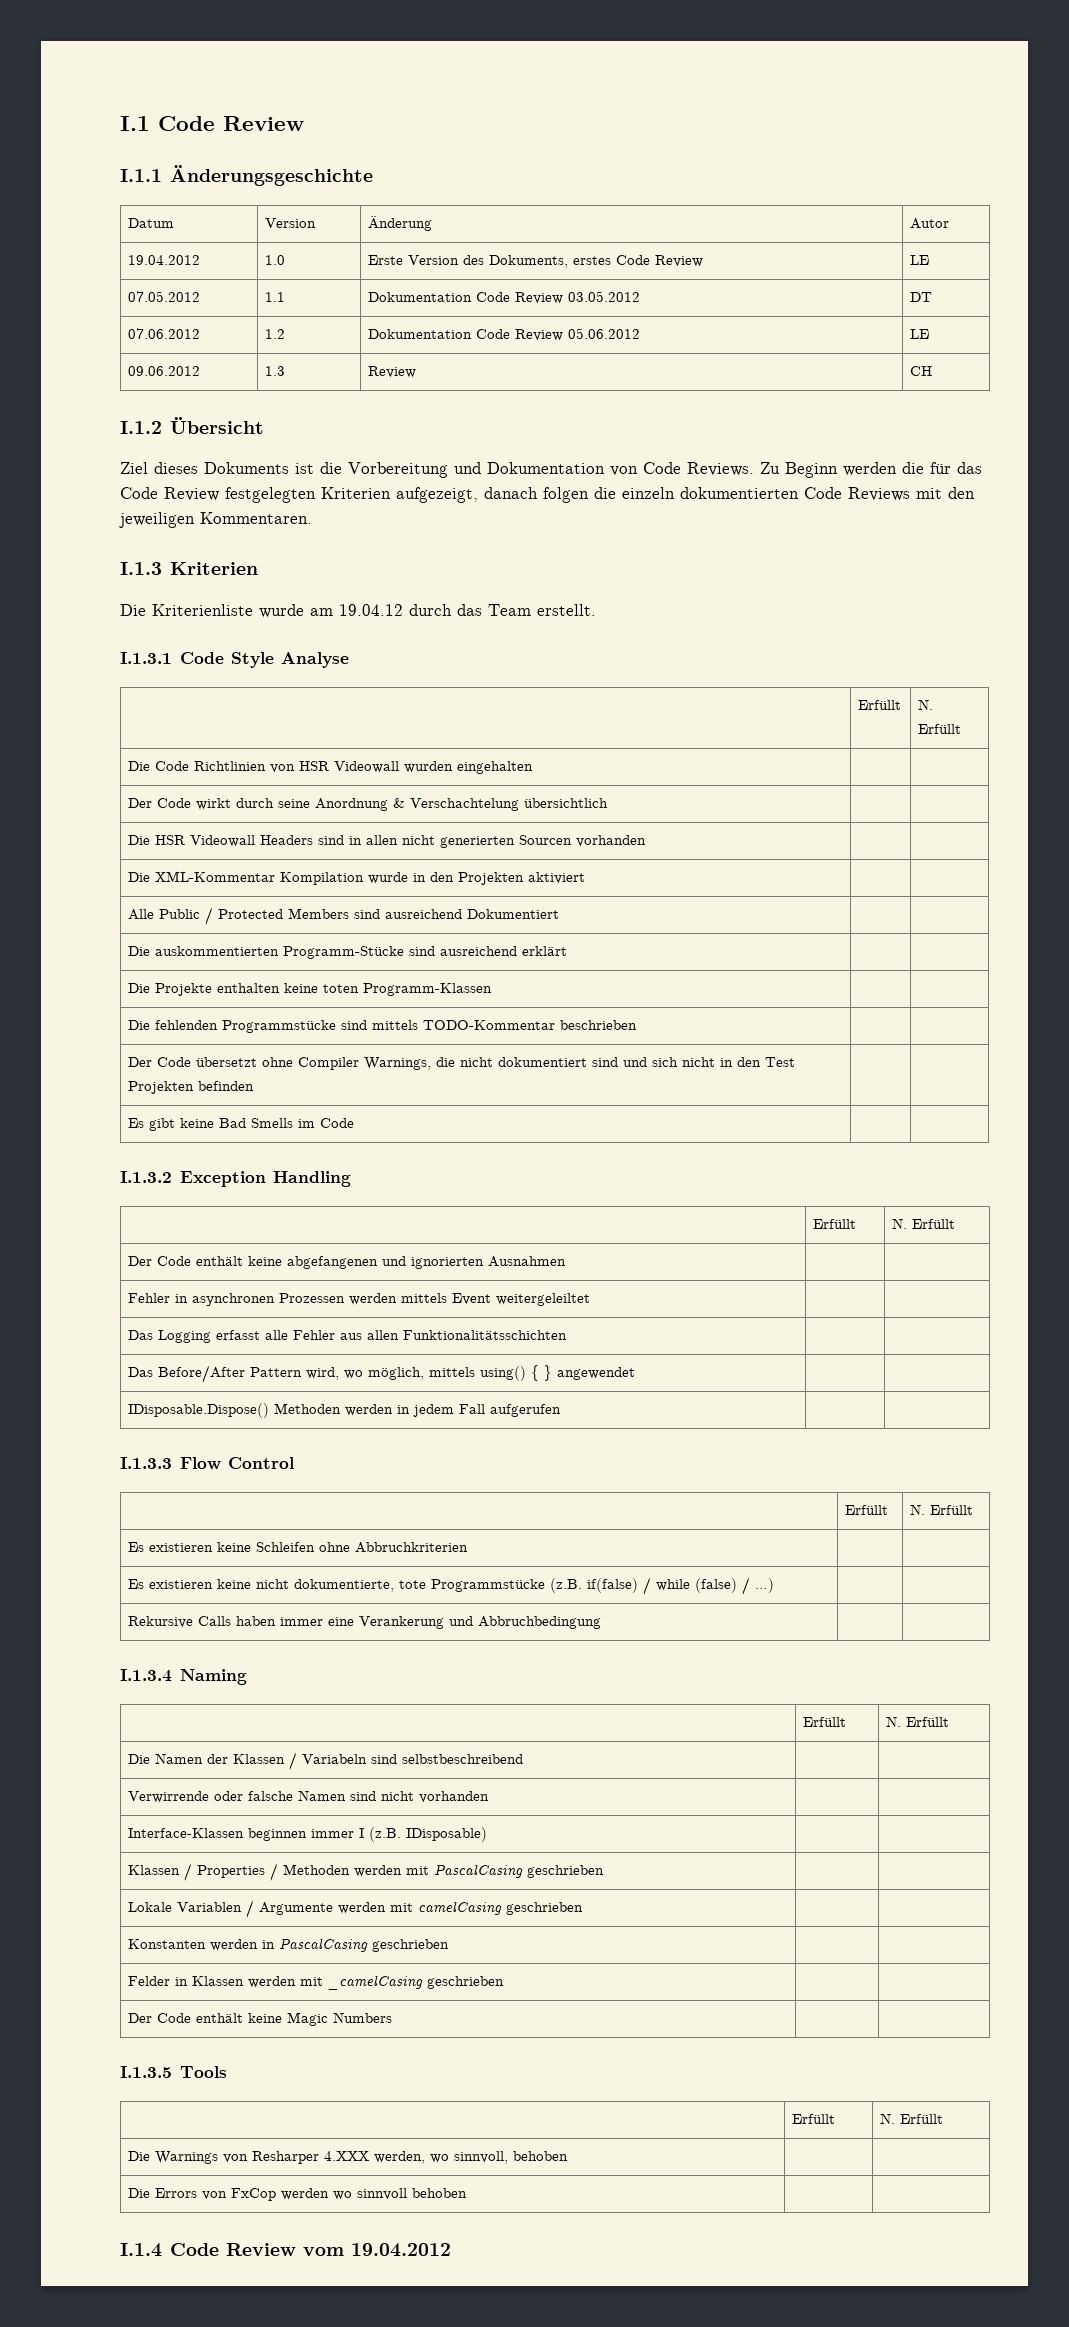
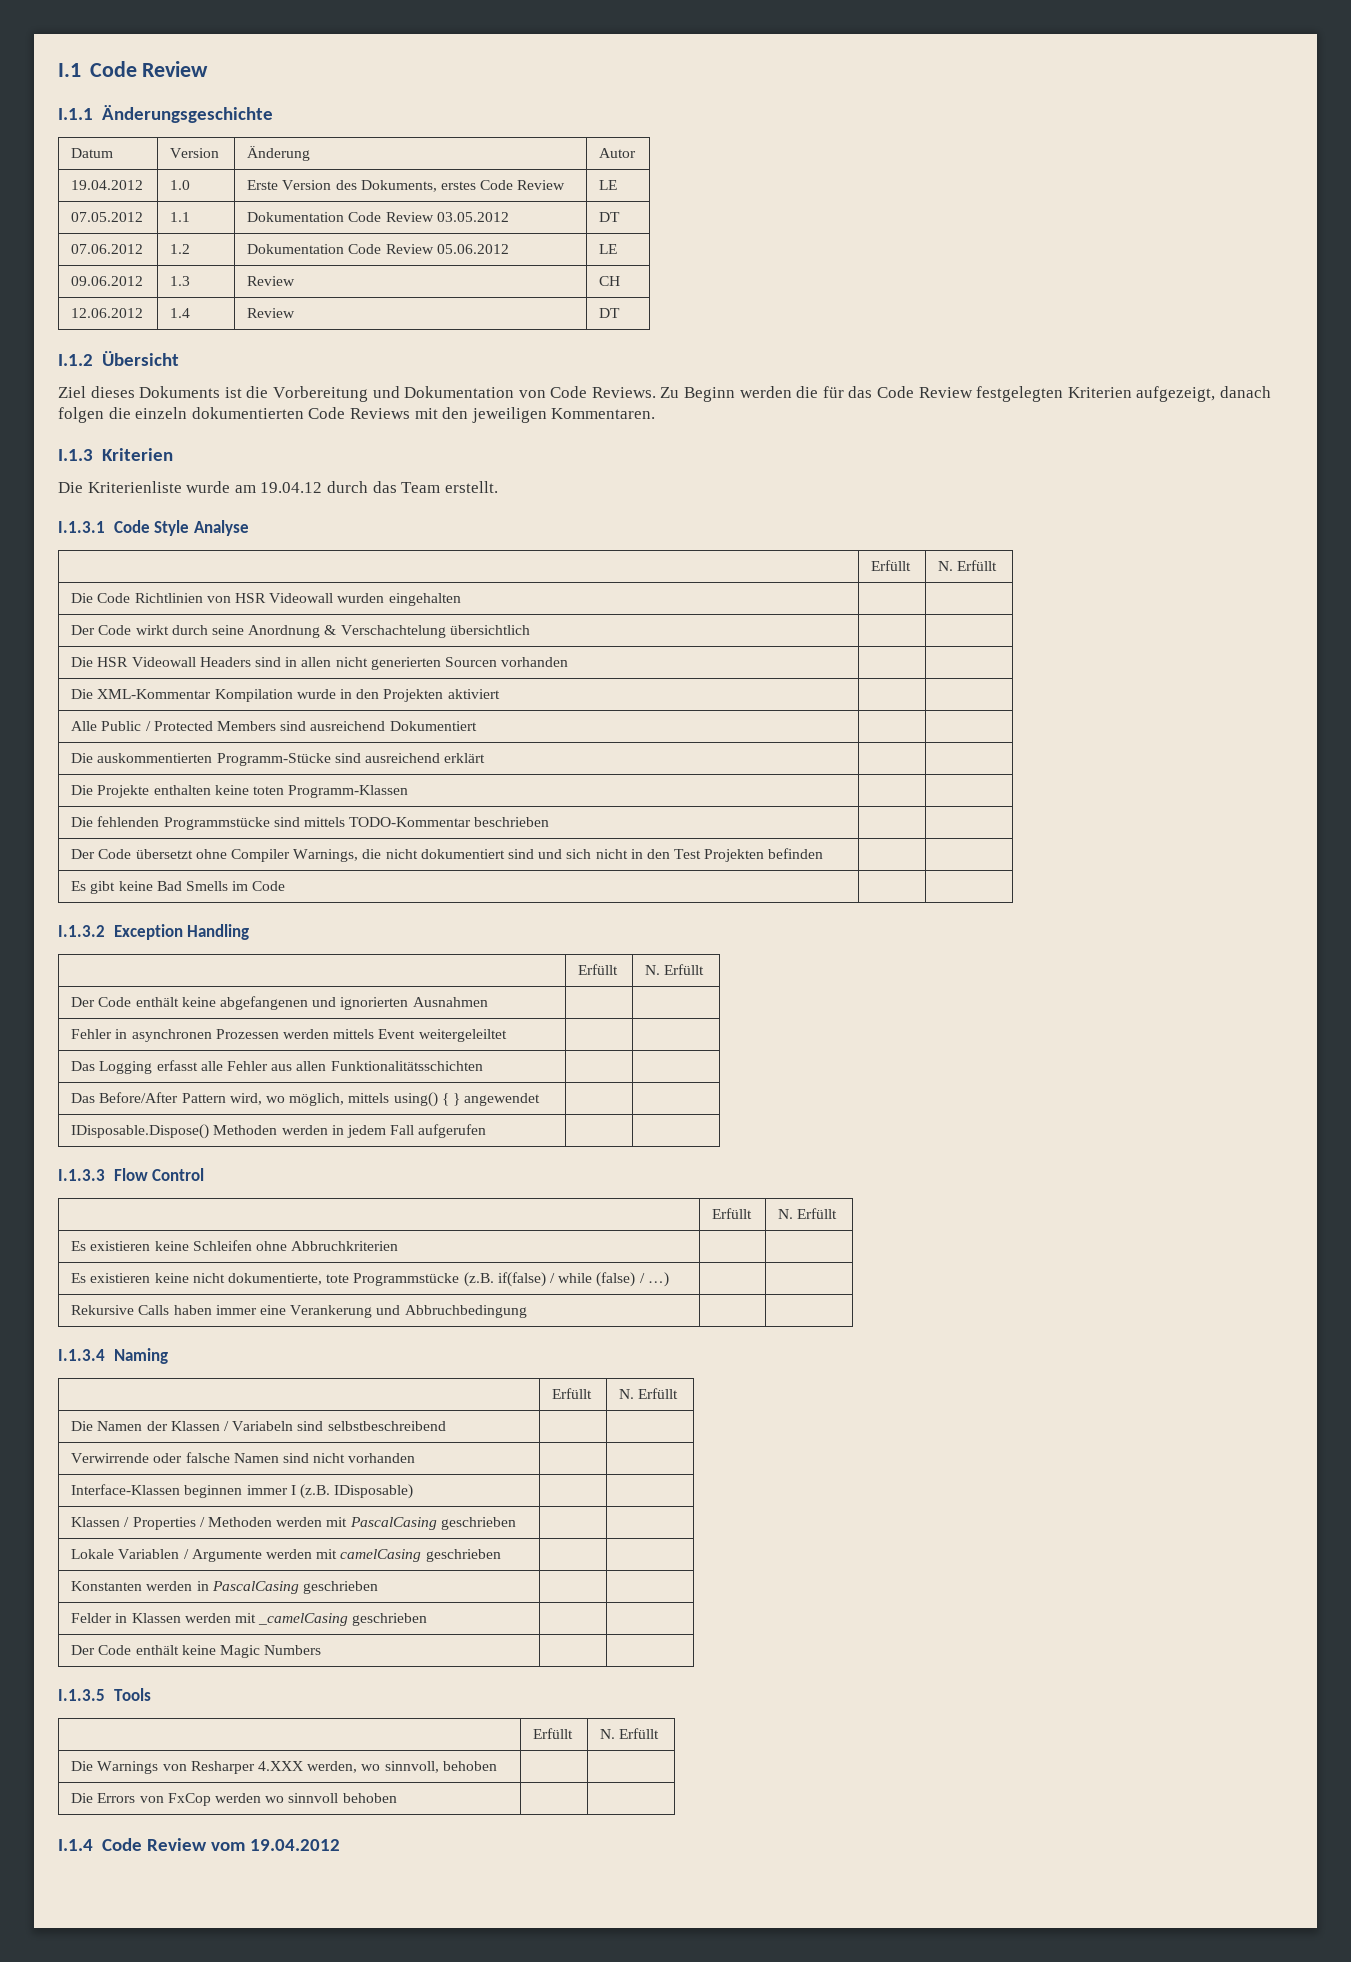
(933, 371) none -> [71,308,144,318] [170,308,191,318] [247,308,296,318] [599,308,621,318] // 12.06.2012 | 1.4 | Review | DT

